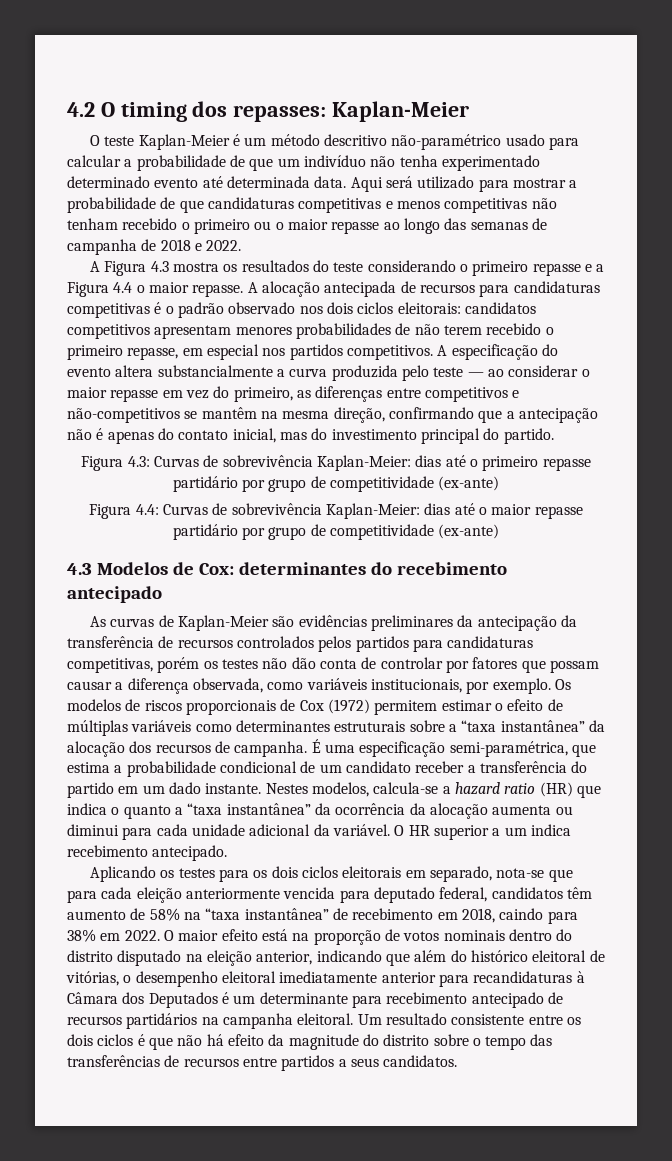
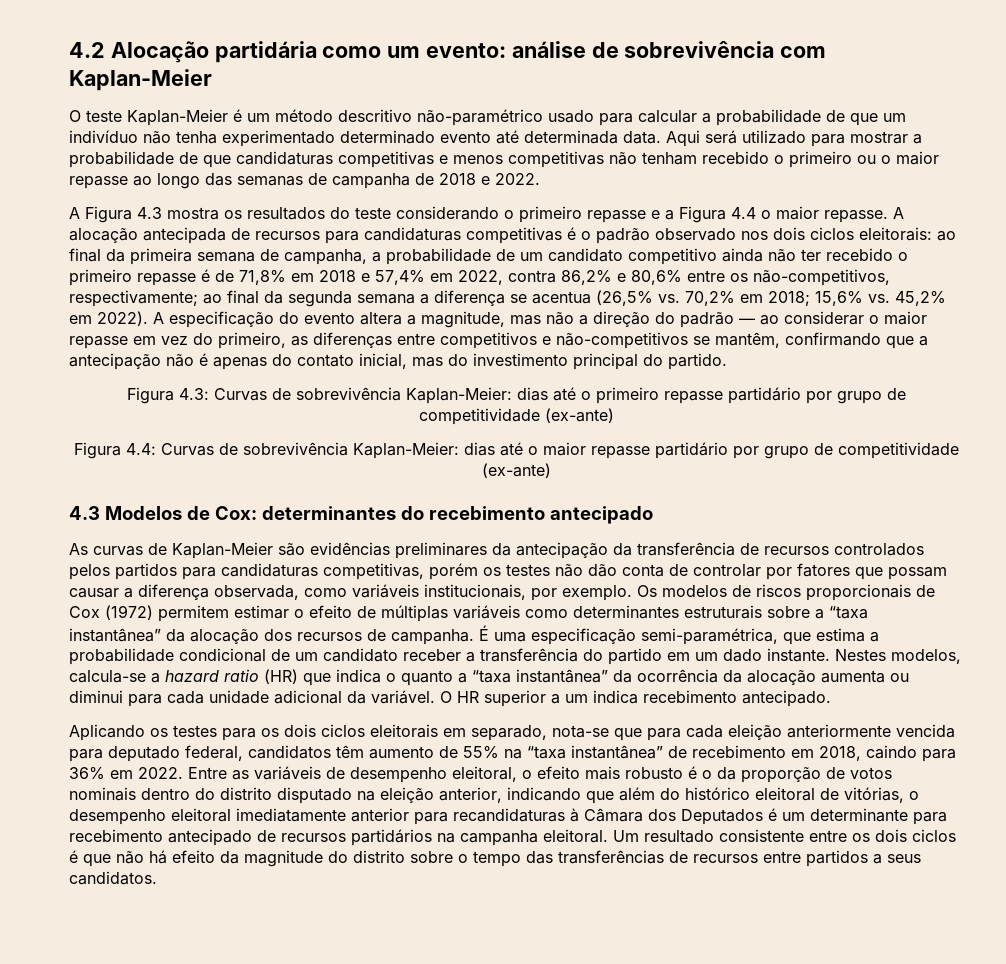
[100,101,327,122] O timing dos repasses: -> [110,41,827,63] Alocação partidária como um evento: análise de sobrevivência com
[464,302,536,314] [67,323,554,339] [67,344,433,360] candidatos competitivos apresentam menores probabilidades de não terem recebido o primeiro repasse, em especial nos partidos competitivos. -> [937,231,956,241] [69,248,908,265] [69,269,890,286] [69,290,946,307] [69,311,148,326] ao final da primeira semana de campanha, a probabilidade de um candidato competitivo ainda não ter recebido o primeiro repasse é de 71,8% em 2018 e 57,4% em 2022, contra 86,2% e 80,6% entre os não-competitivos, respectivamente; ao final da segunda semana a diferença se acentua (26,5% vs. 70,2% em 2018; 15,6% vs. 45,2% em 2022).
[157,365,464,381] substancialmente a curva produzida pelo teste -> [407,311,734,328] a magnitude, mas não a direção do padrão
[201,407,385,423] mantêm na mesma direção, -> [715,332,780,348] mantêm,
[149,908,180,921] 58% -> [463,746,499,759] 55%
[67,929,96,942] 38% -> [69,767,105,780] 36%
[163,929,310,941] O maior efeito está na -> [188,766,736,783] Entre as variáveis de desempenho eleitoral, o efeito mais robusto é o da

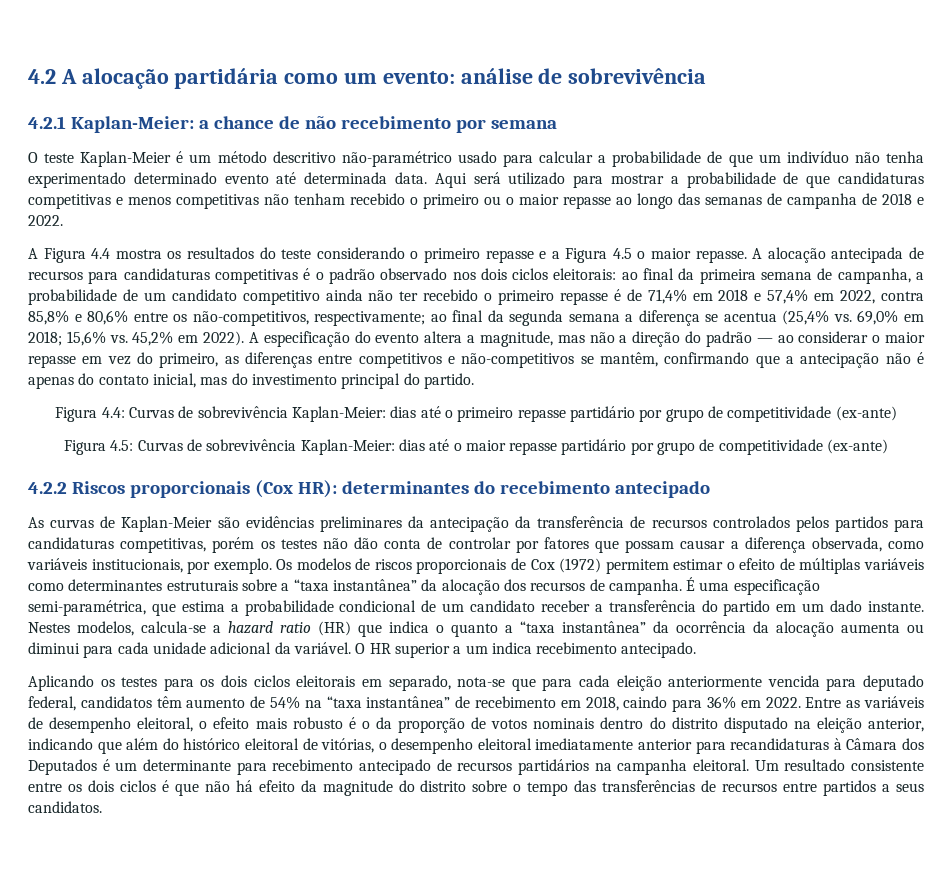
[110,41,209,63] Alocação -> [60,68,169,89] A alocação
[780,46,827,58] [69,69,212,91] com Kaplan-Meier -> [28,116,557,133] // 4.2.1 Kaplan-Meier: a chance de não recebimento por semana
[137,207,162,219] 4.3 -> [91,248,111,259] 4.4
[731,207,756,219] 4.4 -> [612,248,632,259] 4.5
[239,270,286,285] 71,8% -> [647,289,687,304] 71,4%
[561,270,612,285] 86,2% -> [28,310,69,325] 85,8%
[596,290,735,306] (26,5% vs. 70,2% -> [782,310,899,325] (25,4% vs. 69,0%
[178,388,209,400] 4.3: -> [101,407,125,418] 4.4:
[125,443,156,455] 4.4: -> [110,440,134,451] 4.5:
[69,506,257,520] 4.3 Modelos de Cox: -> [28,480,337,498] 4.2.2 Riscos proporcionais (Cox HR):
[463,746,499,759] 55% -> [270,696,301,709] 54%

